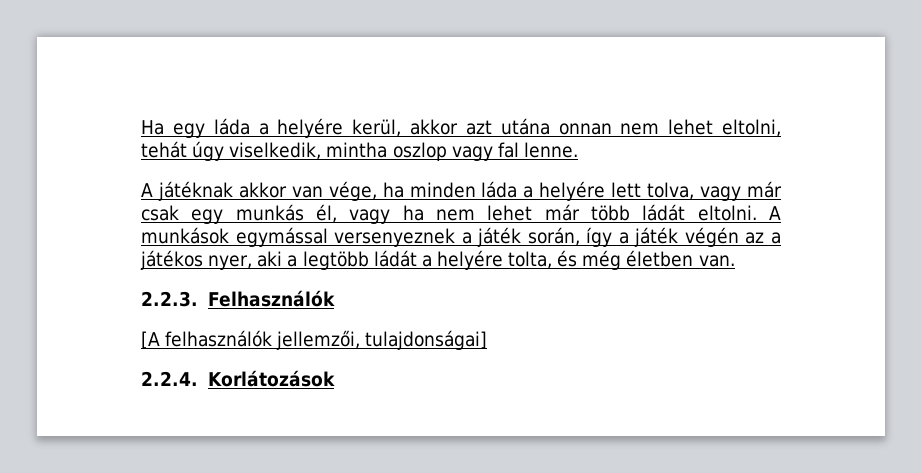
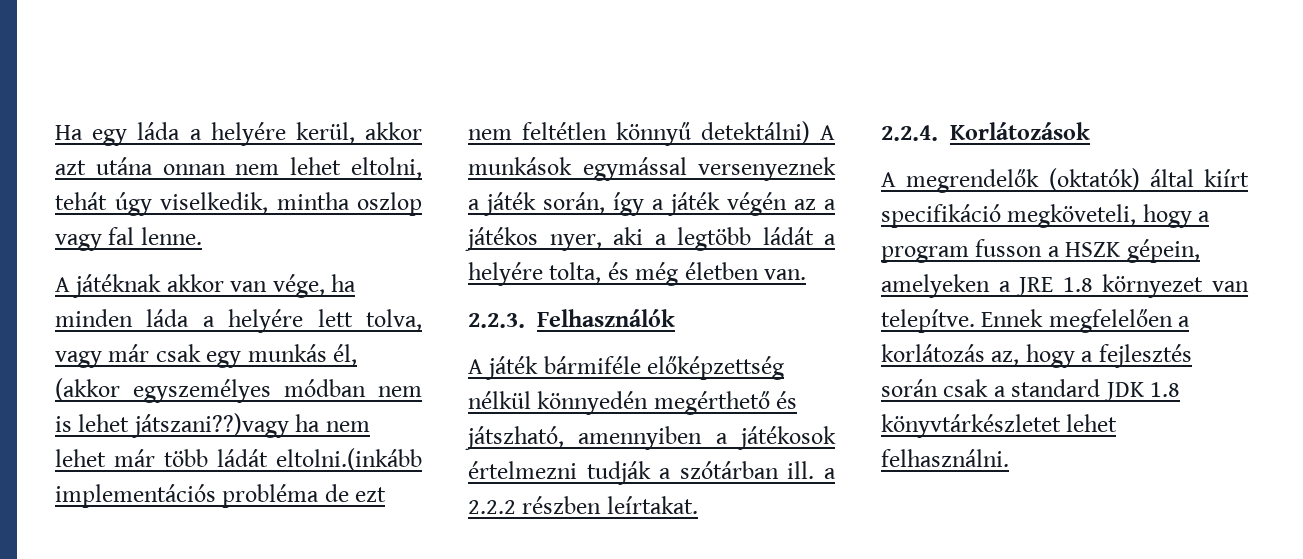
[349,209,391,224] vagy -> [55,378,422,403] [55,413,289,438] (akkor egyszemélyes módban nem is lehet játszani??)vagy
[697,205,757,221] eltolni. -> [276,448,422,471] [55,484,387,508] [468,121,810,146] eltolni.(inkább implementációs probléma de ezt nem feltétlen könnyű detektálni)
[141,330,488,350] [141,370,335,387] [A felhasználók jellemzői, tulajdonságai] // 2.2.4. Korlátozások -> [468,356,785,380] [468,391,798,415] [465,426,836,450] [468,461,836,485] [468,496,698,514] [881,122,1090,141] [881,168,1249,193] [881,204,1211,228] [881,239,1200,263] [881,274,1249,298] [881,309,1191,333] [881,344,1192,368] [881,379,1181,401] [881,414,1118,438] [881,449,1009,467] A játék bármiféle előképzettség nélkül könnyedén megérthető és játszható, amennyiben a játékosok értelmezni tudják a szótárban ill. a 2.2.2 részben leírtakat. // 2.2.4. Korlátozások // A megrendelők (oktatók) által kiírt specifikáció megköveteli, hogy a program fusson a HSZK gépein, amelyeken a JRE 1.8 környezet van telepítve. Ennek megfelelően a korlátozás az, hogy a fejlesztés során csak a standard JDK 1.8 könyvtárkészletet lehet felhasználni.

